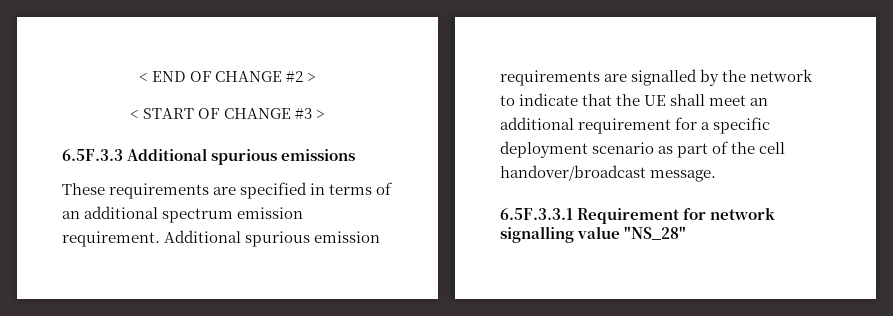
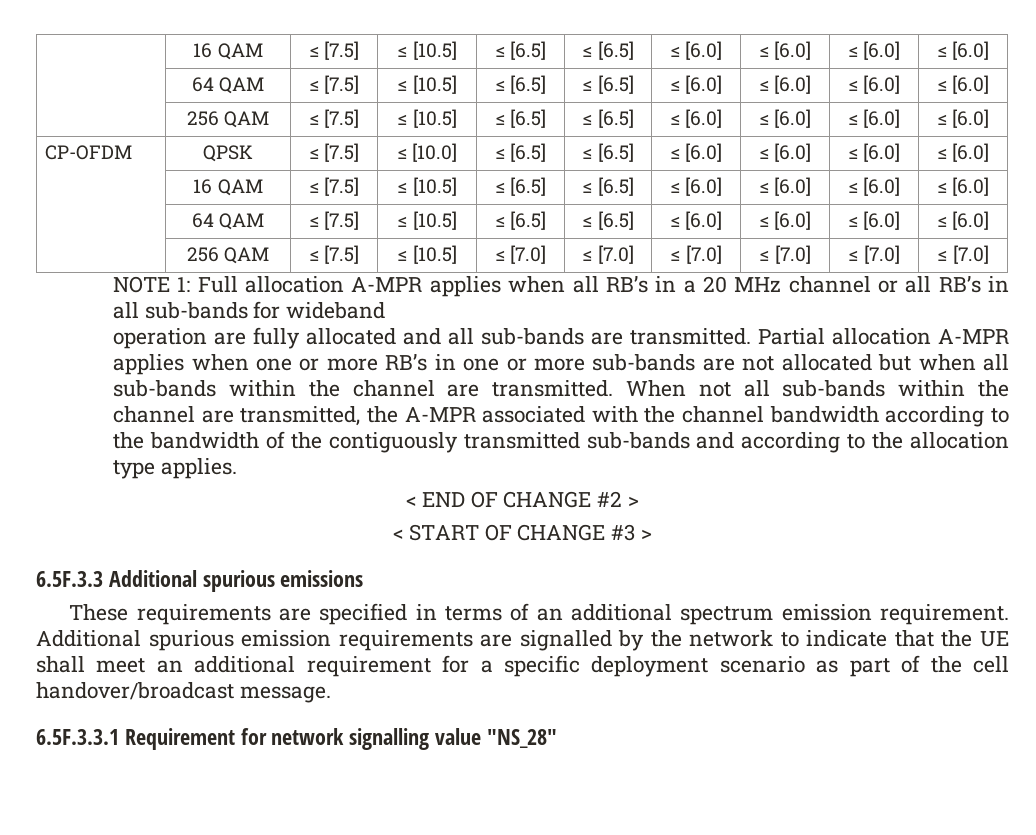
(138, 77) none -> [193,43,263,60] [308,41,360,60] [397,41,457,60] [494,41,547,60] [582,41,634,60] [669,41,723,60] [758,41,812,60] [847,41,901,60] [936,41,990,60] [191,77,265,94] [308,75,360,94] [397,75,457,94] [494,75,547,94] [582,75,634,94] [669,75,723,94] [758,75,812,94] [847,75,901,94] [936,75,990,94] [186,111,270,128] [308,109,360,128] [397,109,457,128] [494,109,547,128] [582,109,634,128] [669,109,723,128] [758,109,812,128] [847,109,901,128] [936,109,990,128] [45,145,133,160] [203,145,253,162] [308,143,360,162] [396,143,458,162] [494,143,547,162] [582,143,634,162] [669,143,723,162] [758,143,812,162] [847,143,901,162] [936,143,990,162] [193,179,263,196] [308,177,360,196] [397,177,457,196] [494,177,547,196] [582,177,634,196] [669,177,723,196] [758,177,812,196] [847,177,901,196] [936,177,990,196] [191,213,265,230] [308,211,360,230] [397,211,457,230] [494,211,547,230] [582,211,634,230] [669,211,723,230] [758,211,812,230] [847,211,901,230] [936,211,990,230] [186,247,270,264] [308,245,360,264] [397,245,457,264] [494,245,547,264] [582,245,634,264] [670,245,722,264] [759,245,811,264] [848,245,900,264] [937,245,989,264] [113,276,1010,297] [113,301,386,319] [113,327,1009,349] [113,354,1010,375] [113,380,1010,397] [113,406,1009,427] [113,431,1009,453] [113,458,237,479] | 16 QAM | ≤ [7.5] | ≤ [10.5] | ≤ [6.5] | ≤ [6.5] | ≤ [6.0] | ≤ [6.0] | ≤ [6.0] | ≤ [6.0] // | 64 QAM | ≤ [7.5] | ≤ [10.5] | ≤ [6.5] | ≤ [6.5] | ≤ [6.0] | ≤ [6.0] | ≤ [6.0] | ≤ [6.0] // | 256 QAM | ≤ [7.5] | ≤ [10.5] | ≤ [6.5] | ≤ [6.5] | ≤ [6.0] | ≤ [6.0] | ≤ [6.0] | ≤ [6.0] // CP-OFDM | QPSK | ≤ [7.5] | ≤ [10.0] | ≤ [6.5] | ≤ [6.5] | ≤ [6.0] | ≤ [6.0] | ≤ [6.0] | ≤ [6.0] // | 16 QAM | ≤ [7.5] | ≤ [10.5] | ≤ [6.5] | ≤ [6.5] | ≤ [6.0] | ≤ [6.0] | ≤ [6.0] | ≤ [6.0] // | 64 QAM | ≤ [7.5] | ≤ [10.5] | ≤ [6.5] | ≤ [6.5] | ≤ [6.0] | ≤ [6.0] | ≤ [6.0] | ≤ [6.0] // | 256 QAM | ≤ [7.5] | ≤ [10.5] | ≤ [7.0] | ≤ [7.0] | ≤ [7.0] | ≤ [7.0] | ≤ [7.0] | ≤ [7.0] // NOTE 1: Full allocation A-MPR applies when all RB’s in a 20 MHz channel or all RB’s in all sub-bands for wideband // operation are fully allocated and all sub-bands are transmitted. Partial allocation A-MPR applies when one or more RB’s in one or more sub-bands are not allocated but when all sub-bands within the channel are transmitted. When not all sub-bands within the channel are transmitted, the A-MPR associated with the channel bandwidth according to the bandwidth of the contiguously transmitted sub-bands and according to the allocation type applies. //

